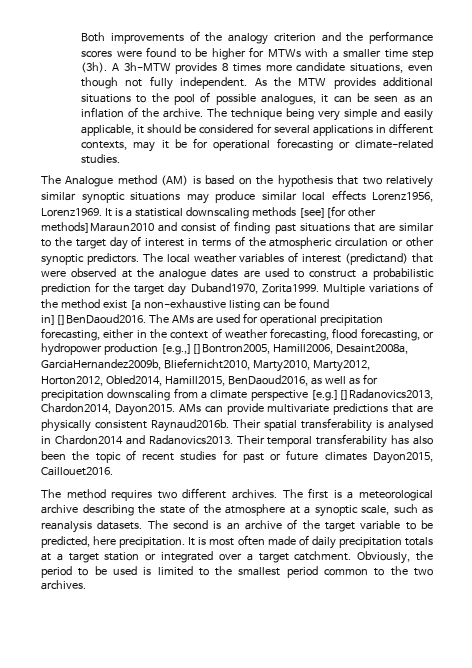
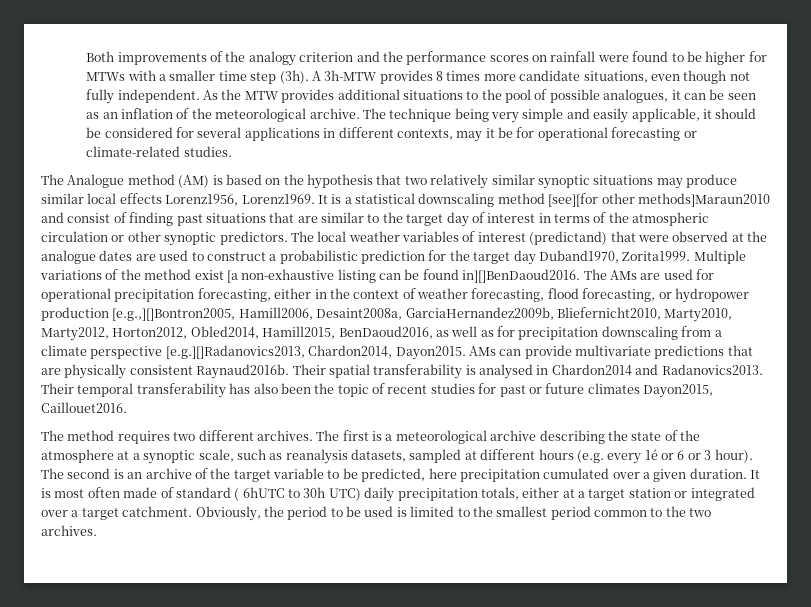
(113, 54) none -> [532,51,596,62] on rainfall
(160, 113) none -> [215,108,307,122] meteorological
[251,207,296,217] methods -> [497,193,545,204] method
[97,520,143,530] datasets. -> [351,449,753,464] datasets, sampled at different hours (e.g. every 1é or 6 or 3 hour).
[119,537,186,548] precipitation. -> [459,468,747,482] precipitation cumulated over a given duration.
[311,536,433,549] daily precipitation totals -> [175,487,560,502] standard ( 6hUTC to 30h UTC) daily precipitation totals, either

